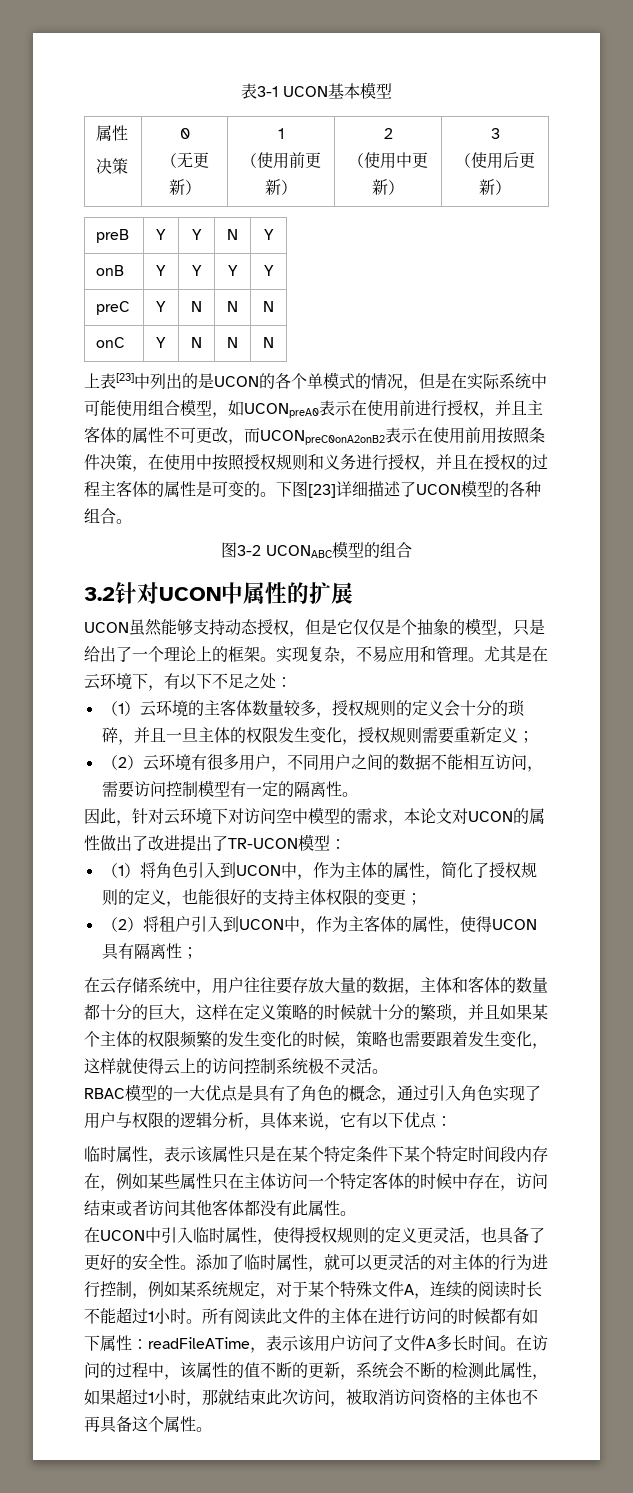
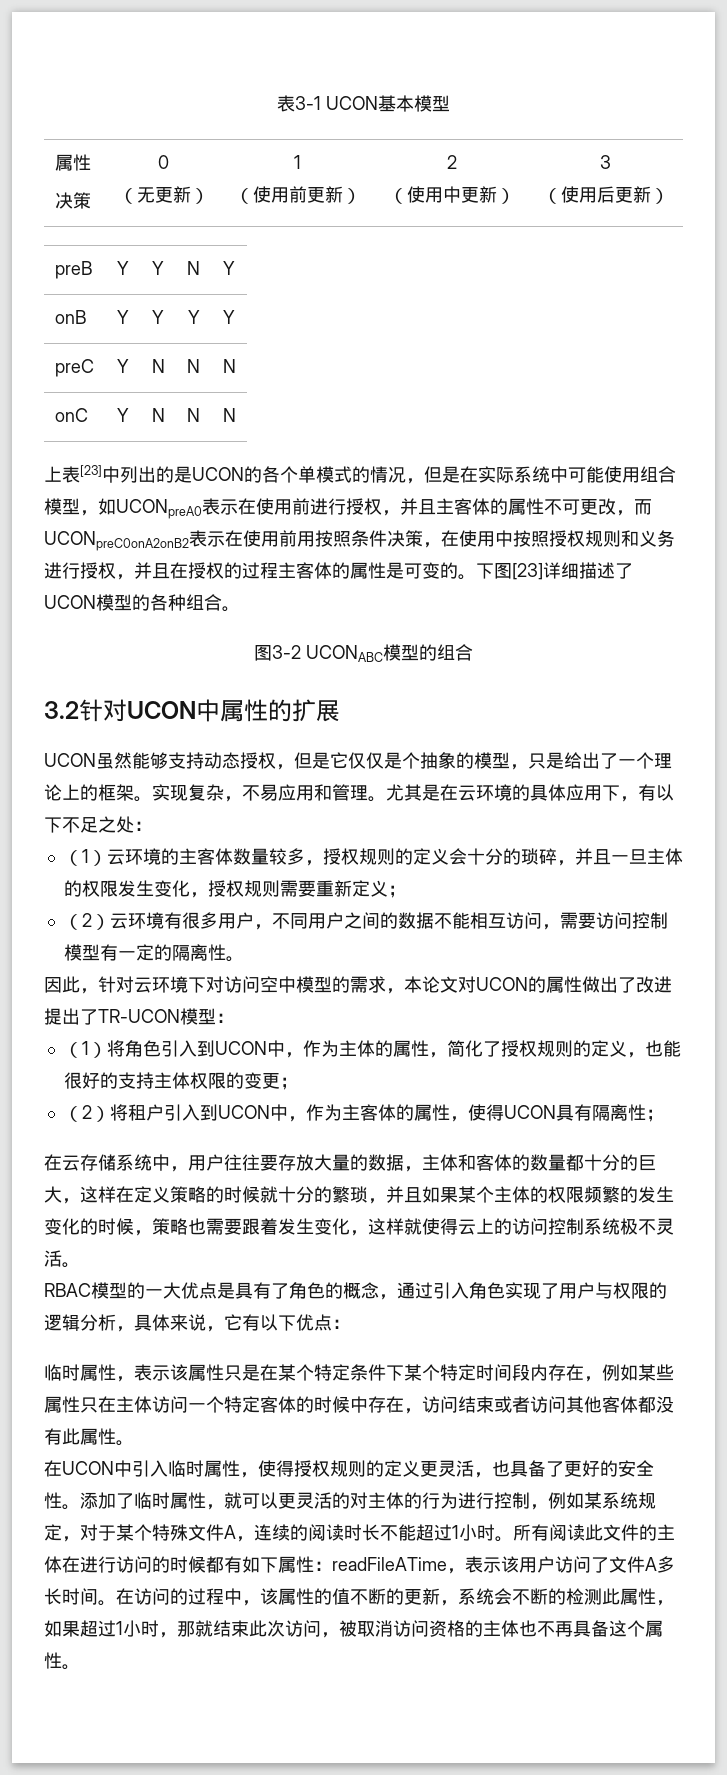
(132, 681) none -> [512,784,602,801] 的具体应用

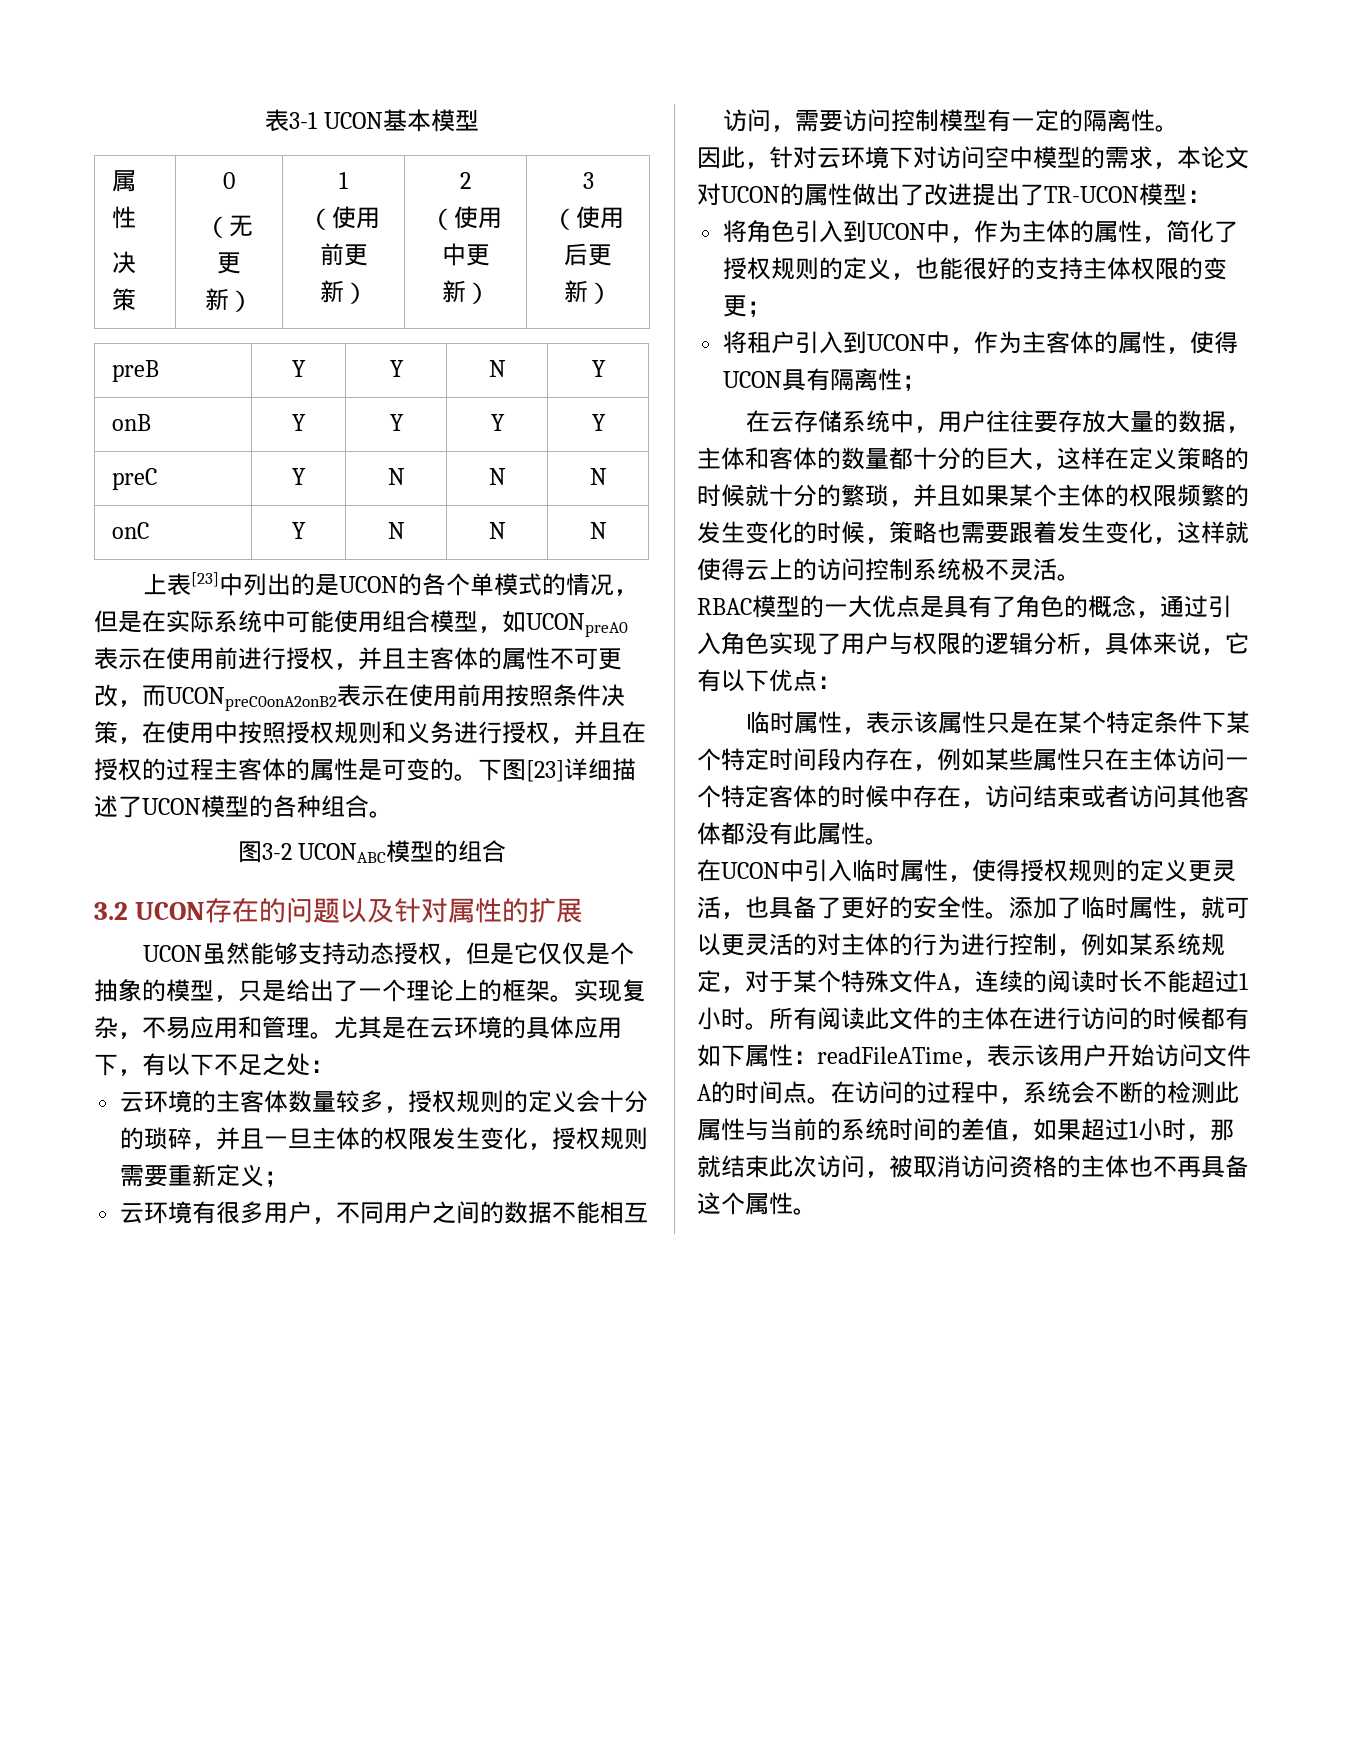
[79,699,220,722] 针对UCON中 -> [135,897,449,923] UCON存在的问题以及针对
[63,849,107,866] （1） -> (334, 1066) none
[63,913,110,930] （2） -> (289, 1179) none
[63,1041,107,1058] （1） -> (1211, 196) none
[63,1105,110,1122] （2） -> (772, 309) none
[555,1556,675,1573] [44,1588,98,1605] 访问了文件A多长时间 -> [1107,1044,1251,1067] [697,1081,807,1104] 开始访问文件A的时间点
[260,1588,458,1606] 该属性的值不断的更新， -> (1023, 1100) none
(656, 1596) none -> [745,1118,1009,1141] 与当前的系统时间的差值

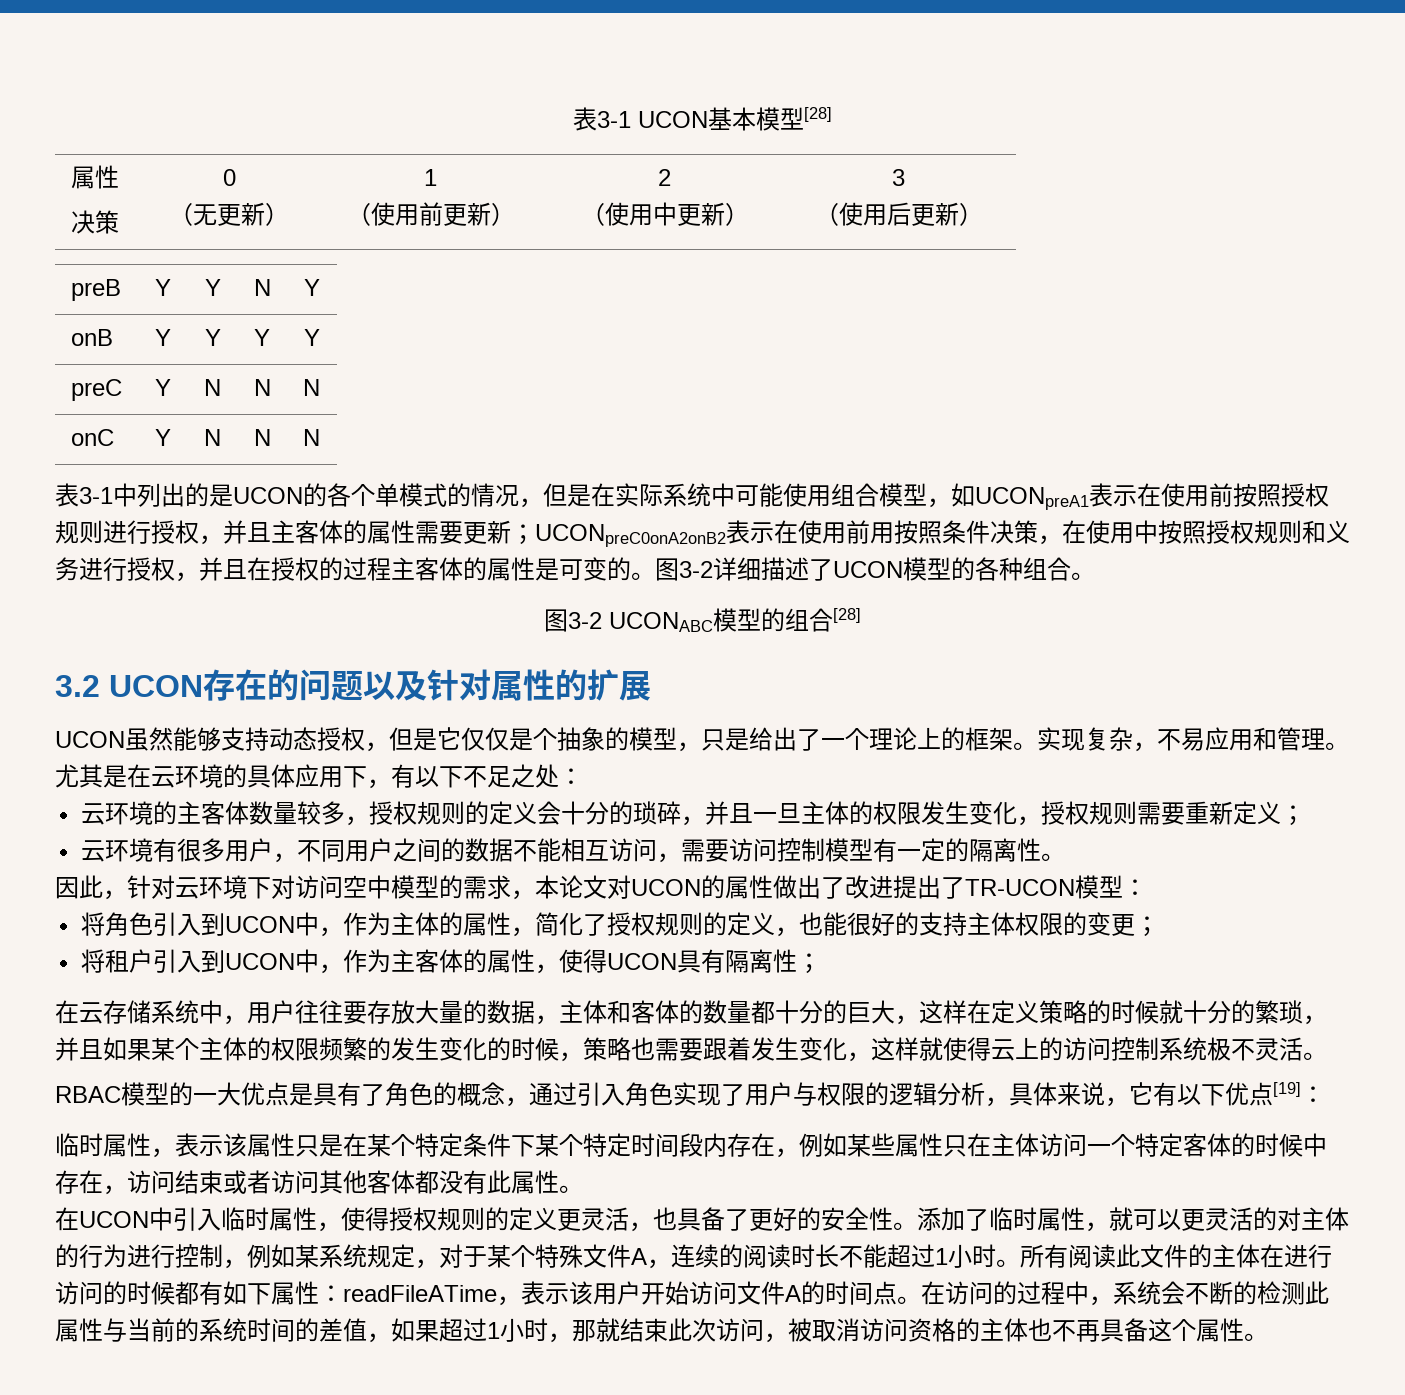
(479, 120) none -> [804,107,832,122] [28]
[142,572,219,595] 上表[23] -> [55,483,113,507] 表3-1
[526,613,628,637] [94,647,238,670] UCONpreA0表示在使用前 -> [975,483,1329,510] [55,520,103,544] UCONpreA1表示在使用前按照授权规则
[550,648,622,670] [94,684,166,707] 不可更改，而 -> [415,520,535,545] 需要更新；
[478,759,564,782] 下图[23] -> [655,558,713,581] 图3-2
(507, 851) none -> [833,608,861,623] [28]
(817, 680) none -> [1273,1082,1301,1097] [19]

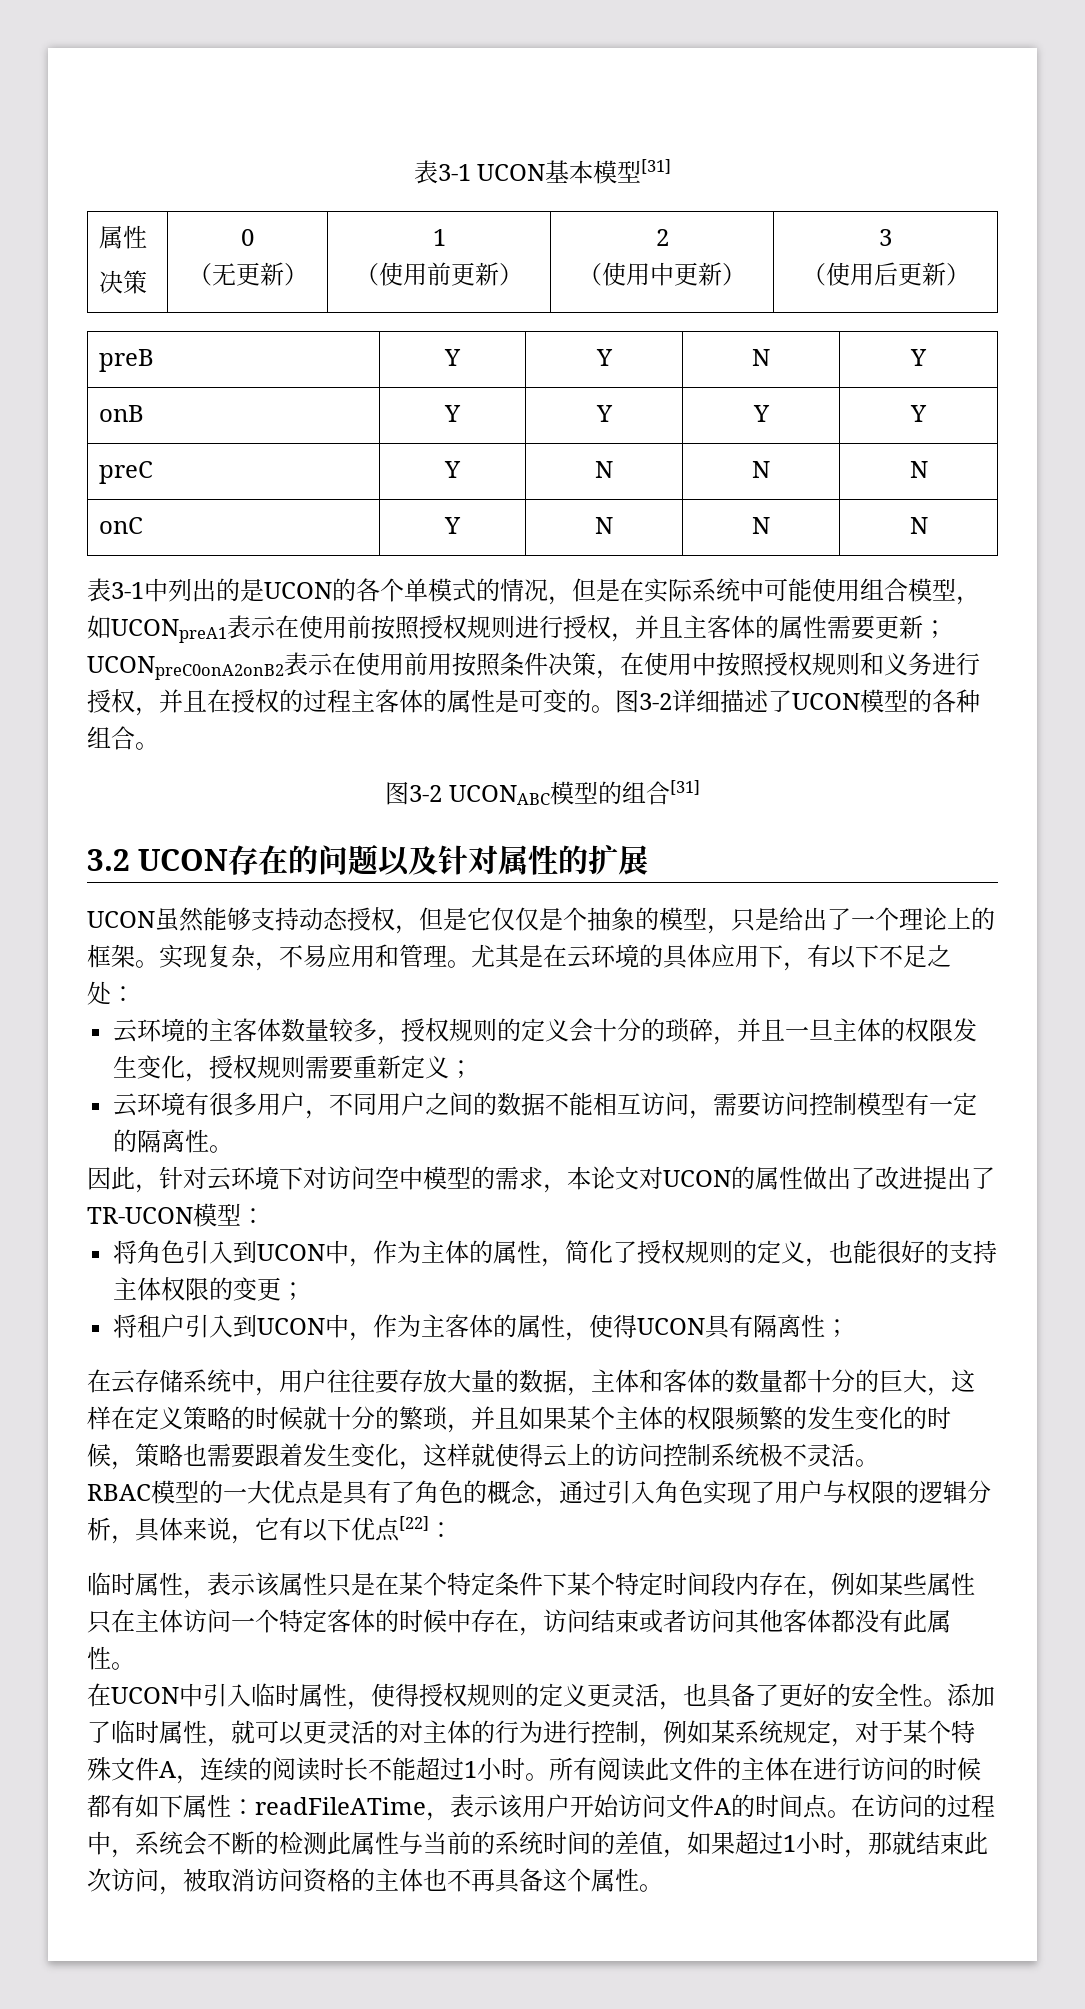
[804,107,832,122] [28] -> [641,159,672,174] [31]
[833,608,861,623] [28] -> [669,780,700,795] [31]
[1273,1082,1301,1097] [19] -> [399,1516,429,1531] [22]

